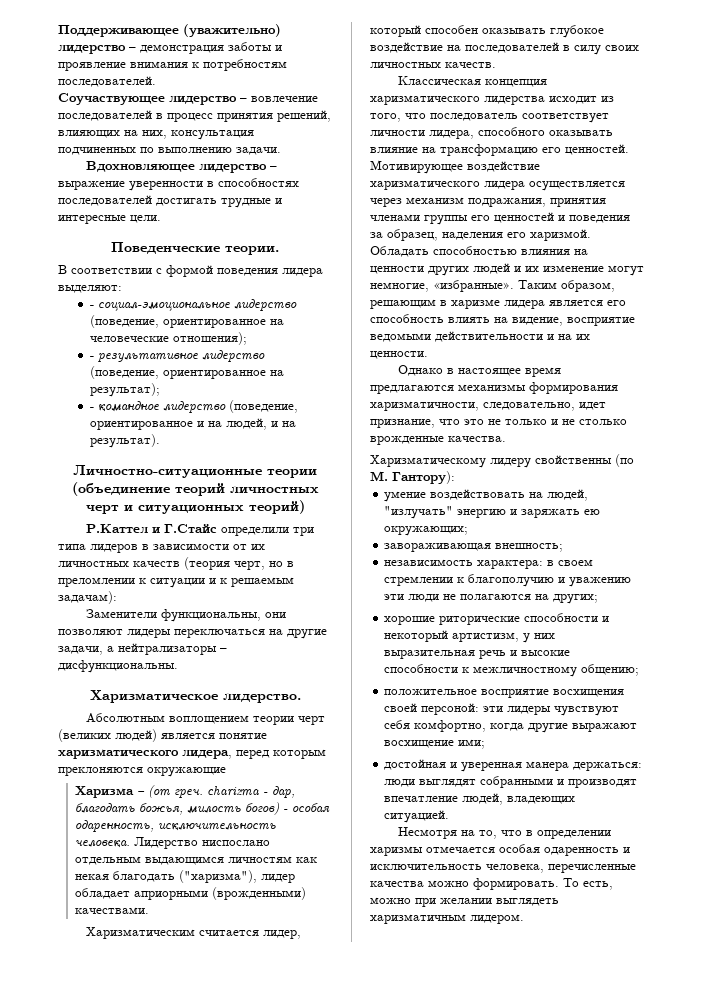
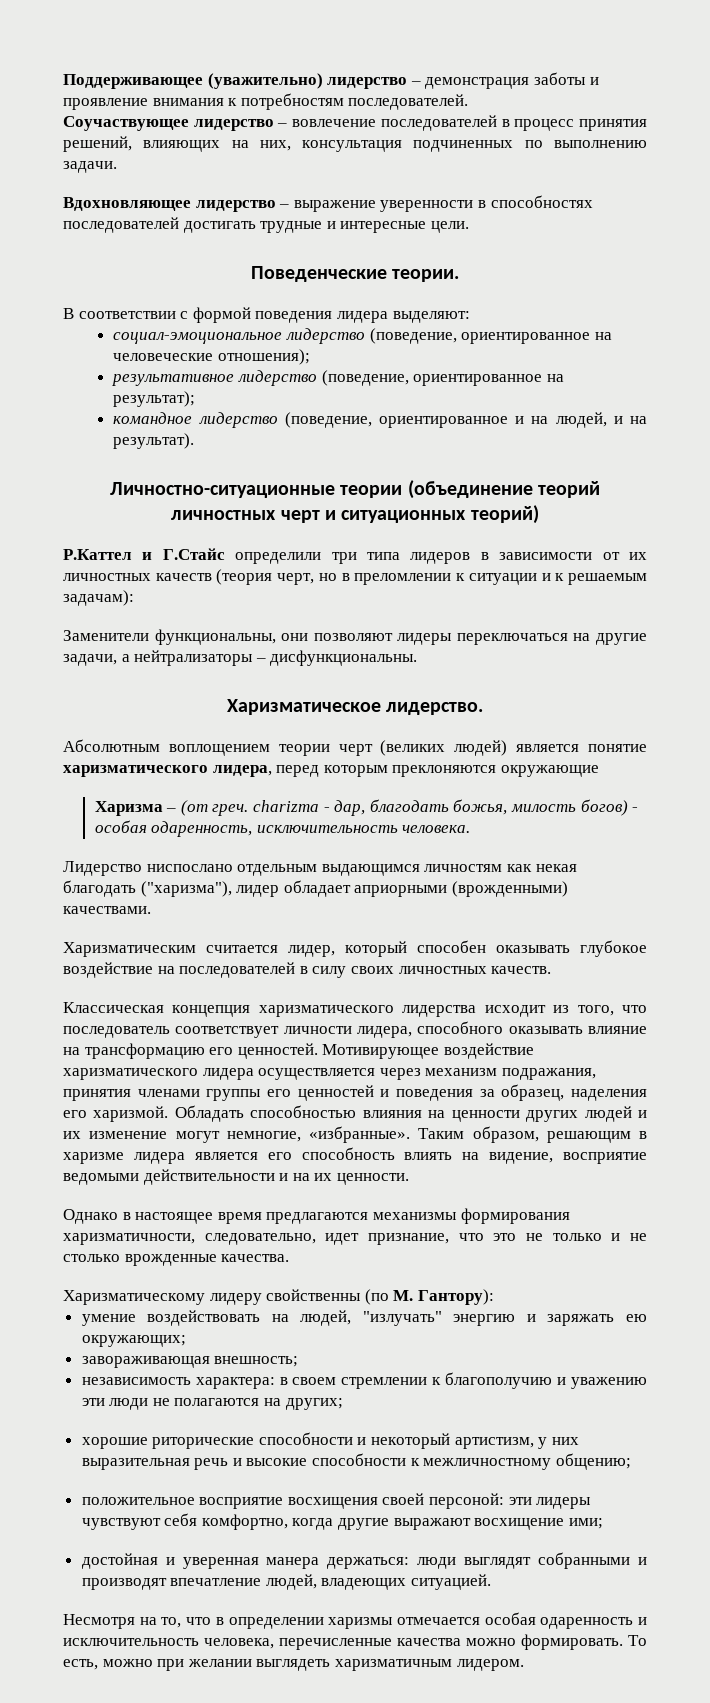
[89,305,94,308] - -> (470, 317) none
[89,356,94,359] - -> (310, 357) none
[89,407,94,410] - -> (196, 399) none
(131, 844) none -> (471, 829) //

